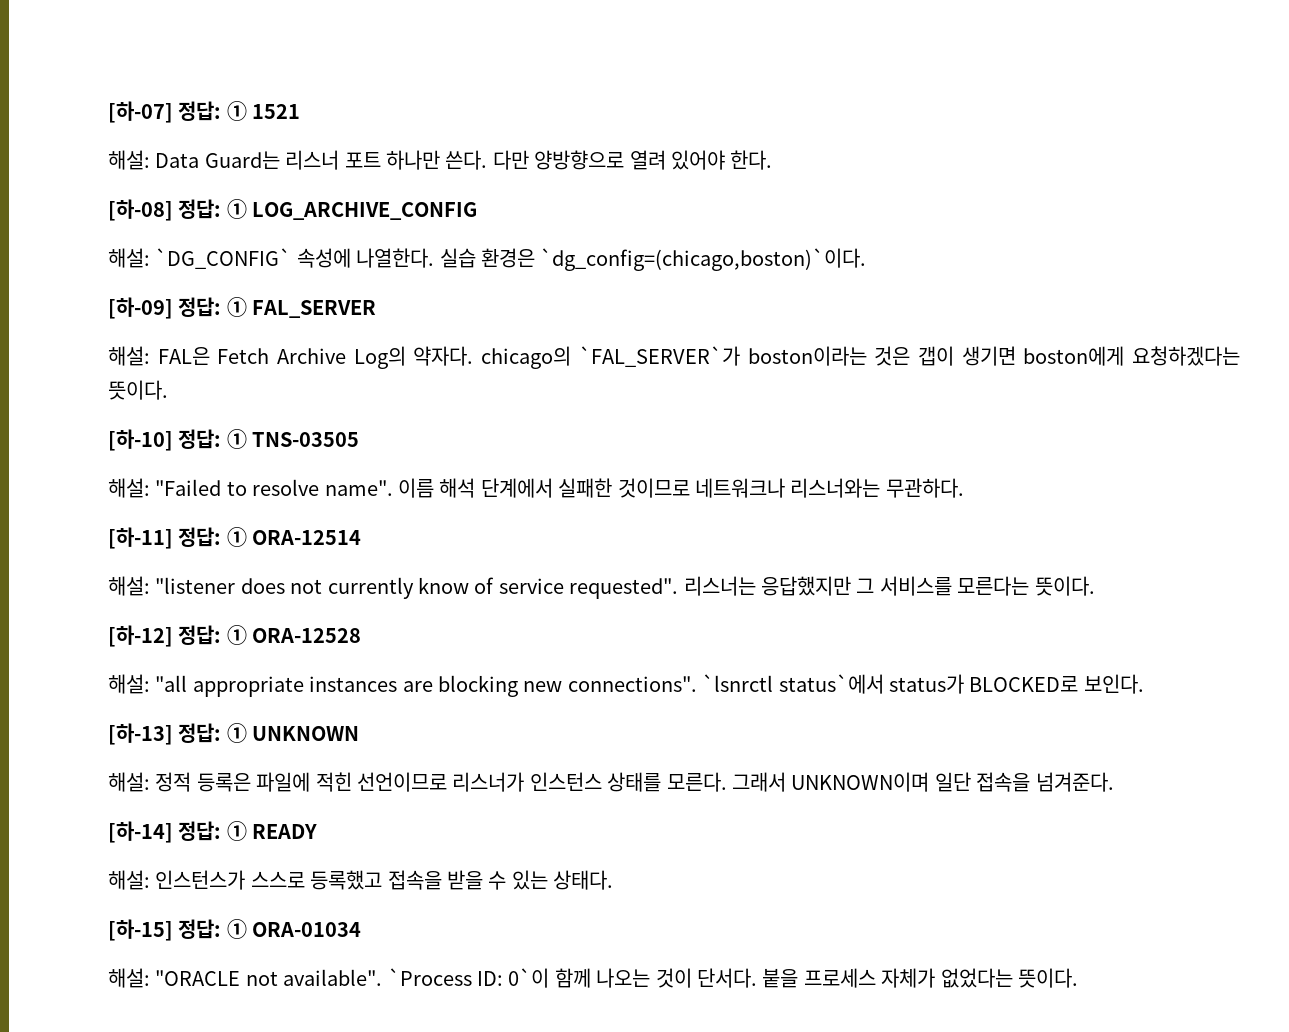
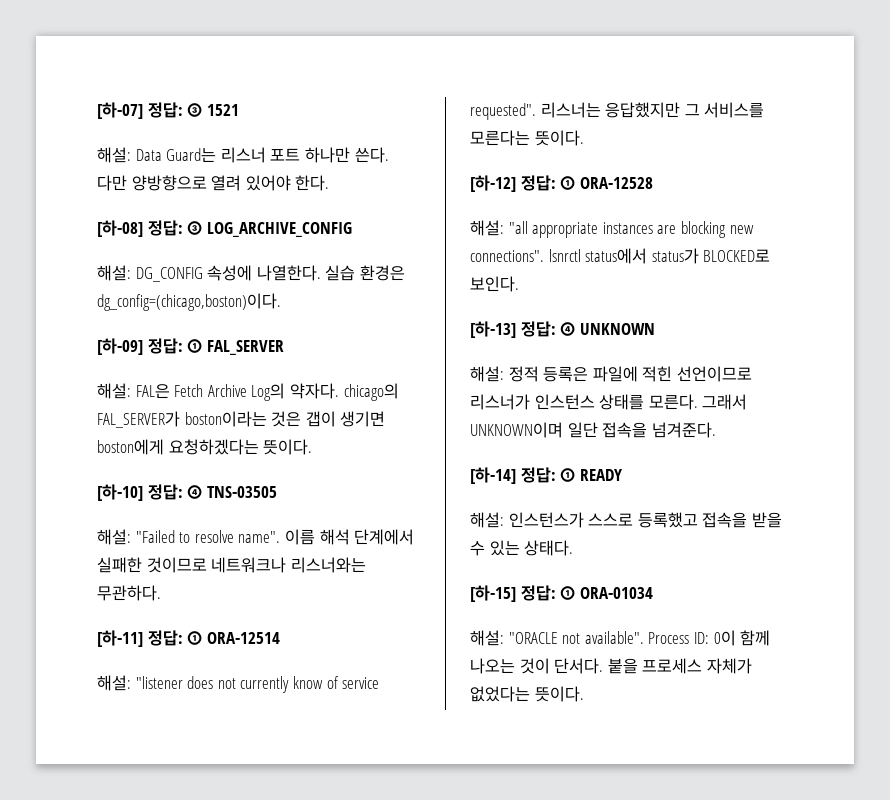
[226,101,247,121] ① -> [187,103,203,117] ③
[226,199,247,219] ① -> [187,221,203,235] ③
[155,248,292,269] `DG_CONFIG` -> [135,267,203,282] DG_CONFIG
[540,248,867,271] `dg_config=(chicago,boston)`이다. -> [97,293,281,311] dg_config=(chicago,boston)이다.
[578,346,740,367] `FAL_SERVER`가 -> [97,411,180,428] FAL_SERVER가
[226,429,247,449] ① -> [187,485,203,499] ④
[702,674,884,694] `lsnrctl status`에서 -> [548,248,648,264] lsnrctl status에서
[226,723,247,743] ① -> [560,322,576,336] ④
[387,968,550,988] `Process ID: 0`이 -> [648,630,736,646] Process ID: 0이

